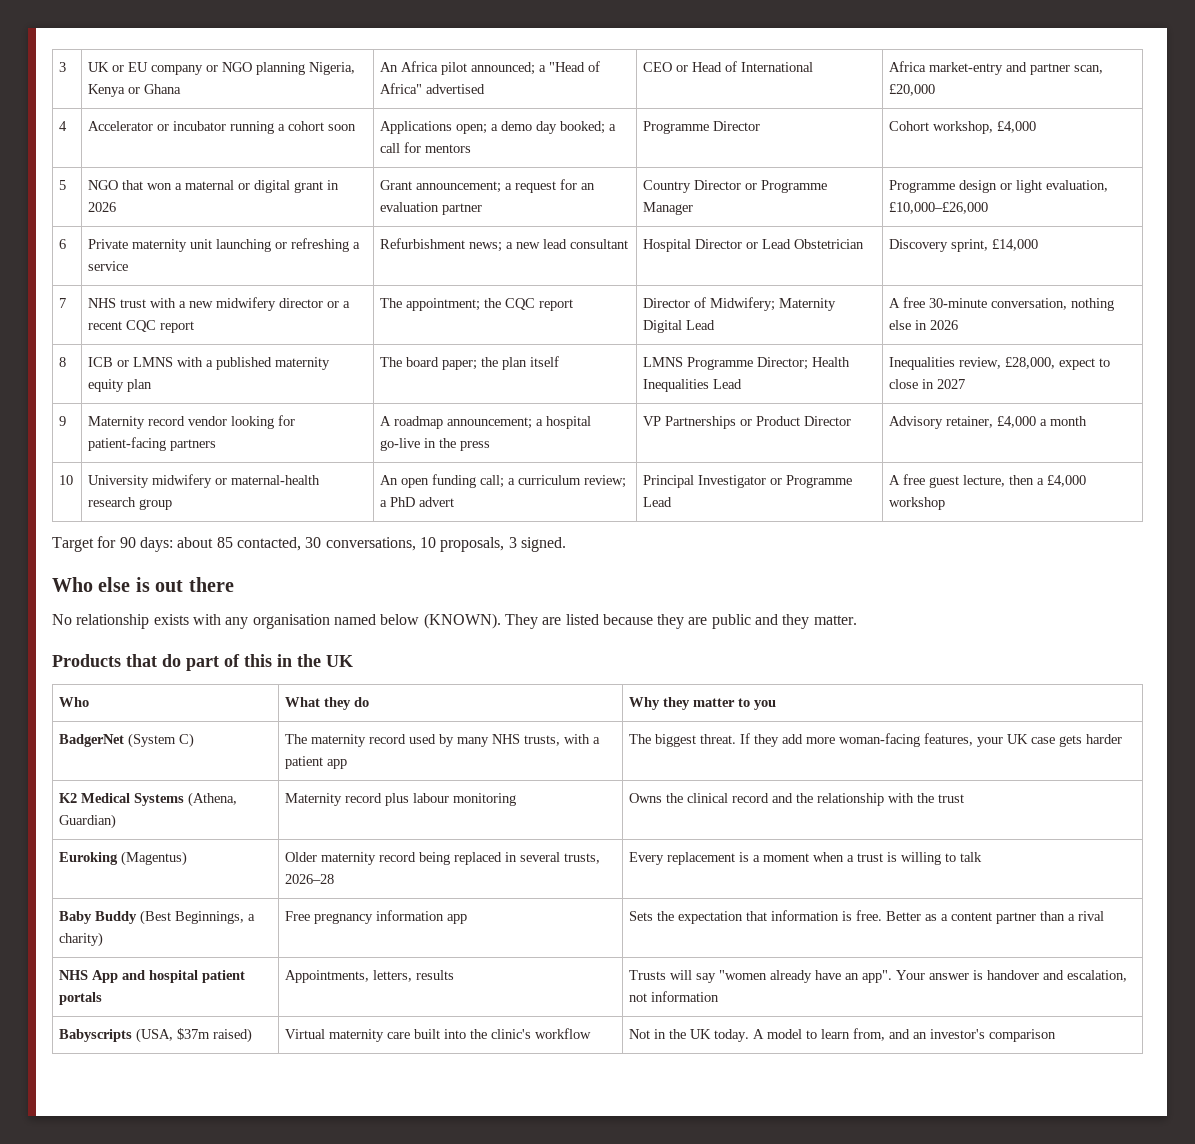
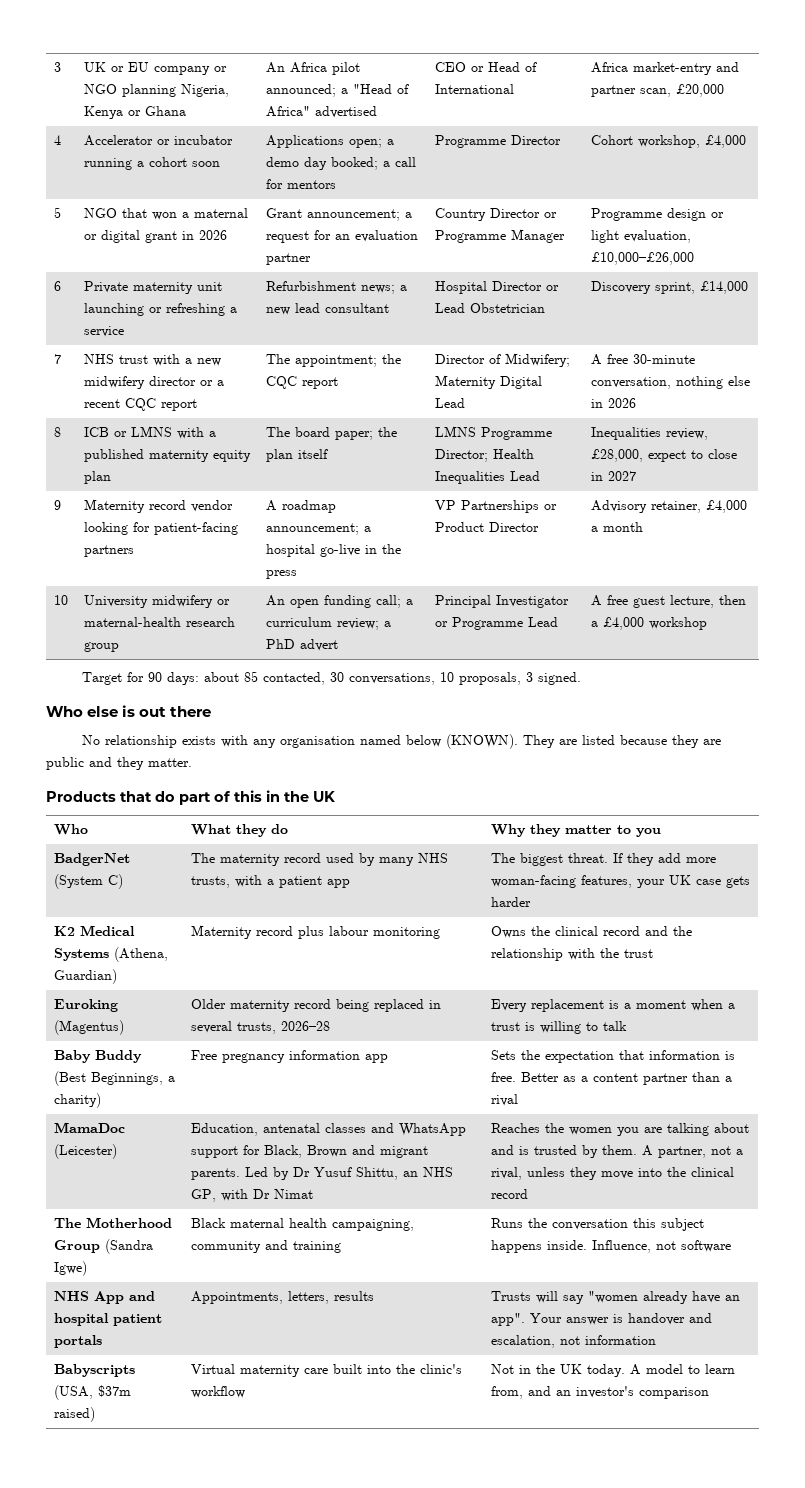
(1105, 916) none -> [53,1122,125,1133] [53,1144,117,1159] [190,1123,466,1136] [190,1145,428,1158] [190,1167,453,1180] [190,1189,313,1202] [490,1123,749,1136] [490,1145,743,1158] [490,1167,734,1180] [490,1189,528,1199] [53,1217,172,1228] [53,1239,153,1254] [53,1261,87,1276] [190,1218,414,1231] [190,1240,341,1253] [490,1218,704,1231] [490,1240,731,1253] // MamaDoc (Leicester) | Education, antenatal classes and WhatsApp support for Black, Brown and migrant parents. Led by Dr Yusuf Shittu, an NHS GP, with Dr Nimat | Reaches the women you are talking about and is trusted by them. A partner, not a rival, unless they move into the clinical record // The Motherhood Group (Sandra Igwe) | Black maternal health campaigning, community and training | Runs the conversation this subject happens inside. Influence, not software

